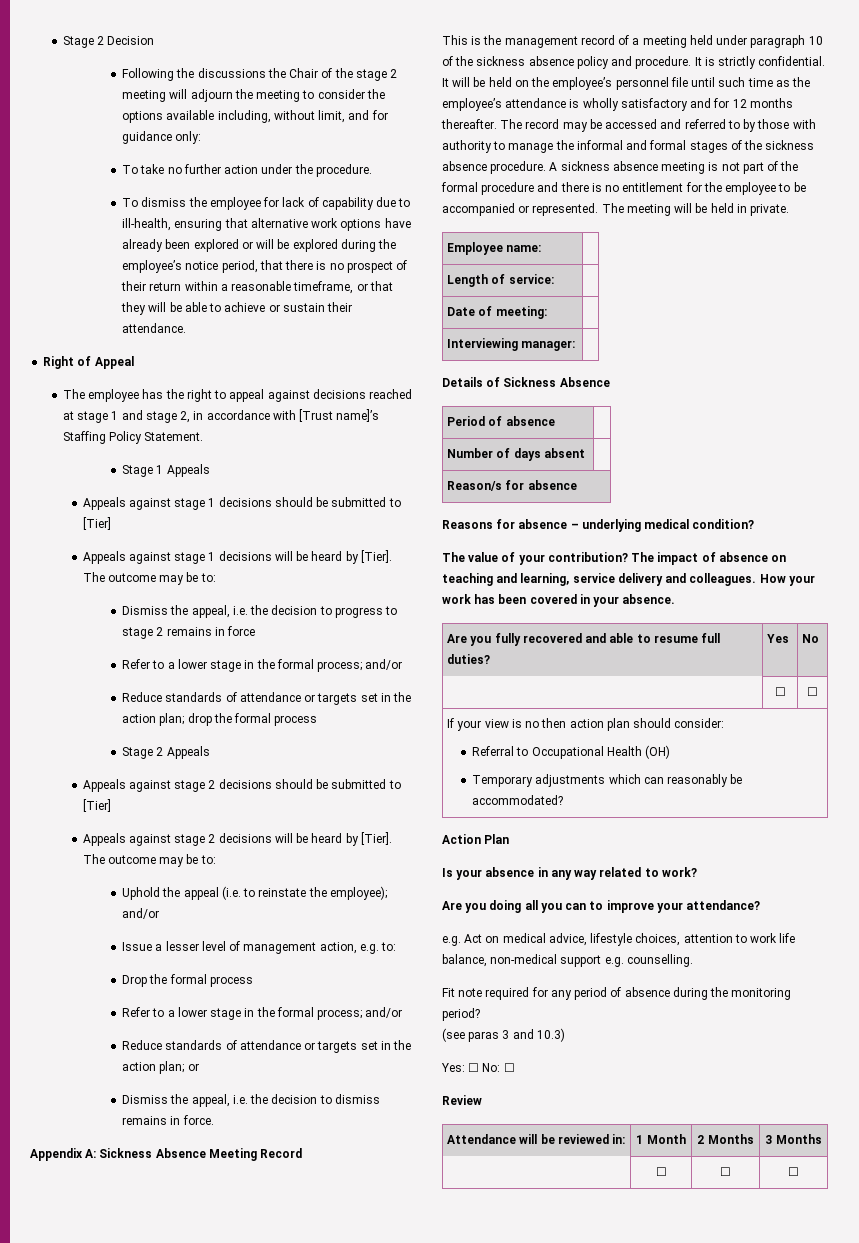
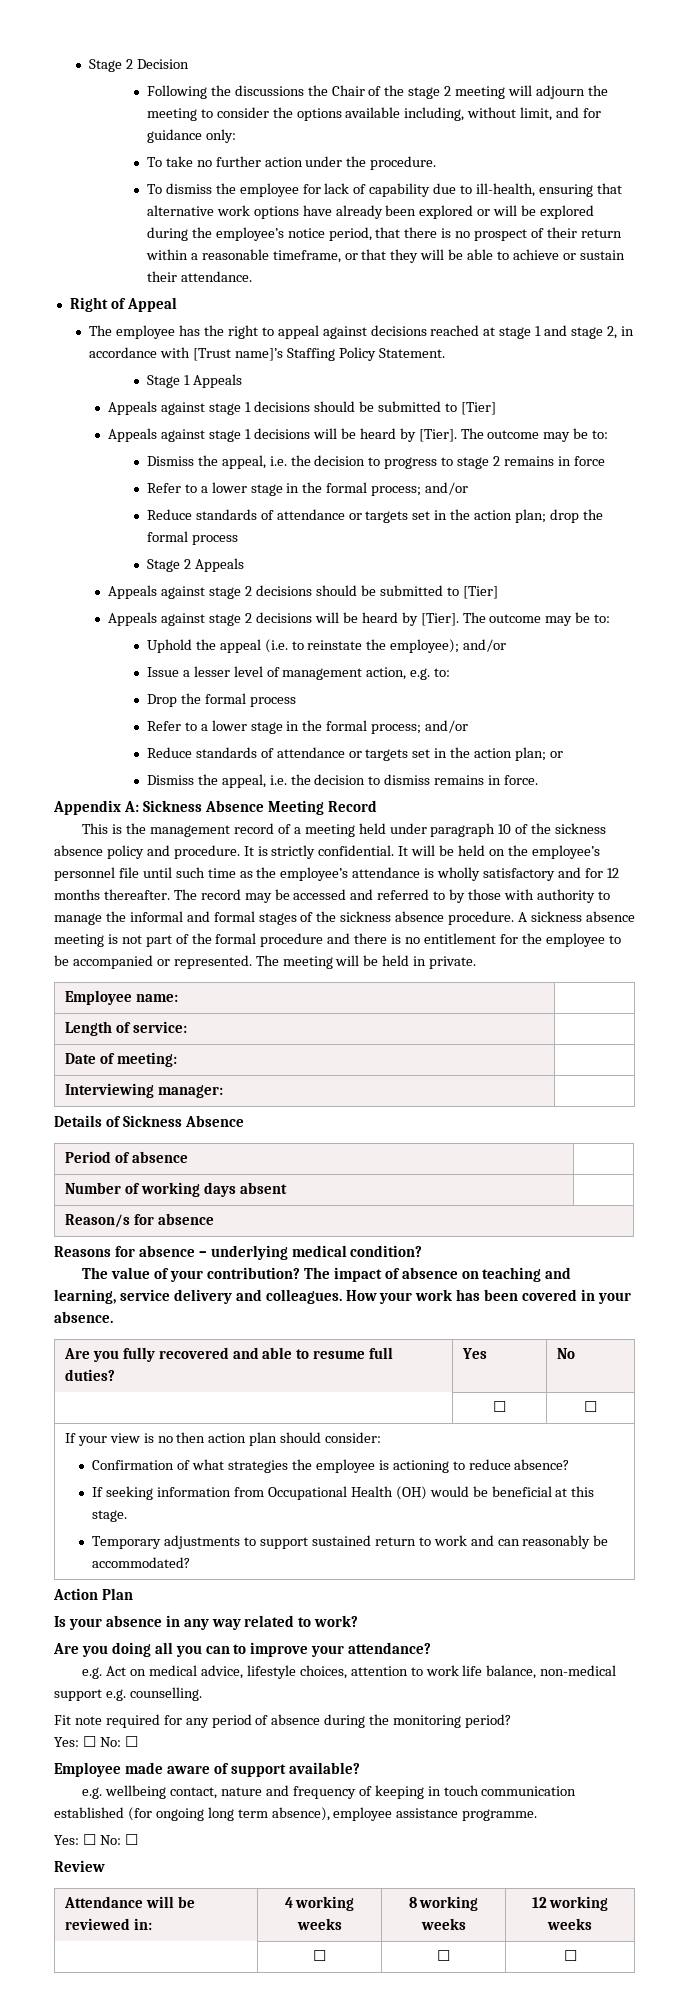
(511, 453) none -> [140,1182,200,1197] working
[472,745,671,759] [472,774,641,787] Referral to Occupational Health (OH) // Temporary adjustments which -> [92,1459,570,1473] [92,1486,595,1500] [92,1510,128,1522] [92,1535,494,1549] Confirmation of what strategies the employee is actioning to reduce absence? // If seeking information from Occupational Health (OH) would be beneficial at this stage. // Temporary adjustments to support sustained return to work and
[442,1028,565,1042] (see paras 3 and 10.3) -> [54,1736,138,1747] [54,1762,360,1777] [82,1785,577,1799] [54,1807,538,1821] Yes: ☐ No: ☐ // Employee made aware of support available? // e.g. wellbeing contact, nature and frequency of keeping in touch communication established (for ongoing long term absence), employee assistance programme.
[636,1134,686,1144] [697,1134,754,1144] [765,1134,822,1144] 1 Month | 2 Months | 3 Months -> [284,1896,355,1911] [296,1918,342,1930] [408,1896,479,1911] [420,1918,466,1930] [531,1896,609,1911] [547,1918,592,1930] 4 working weeks | 8 working weeks | 12 working weeks

